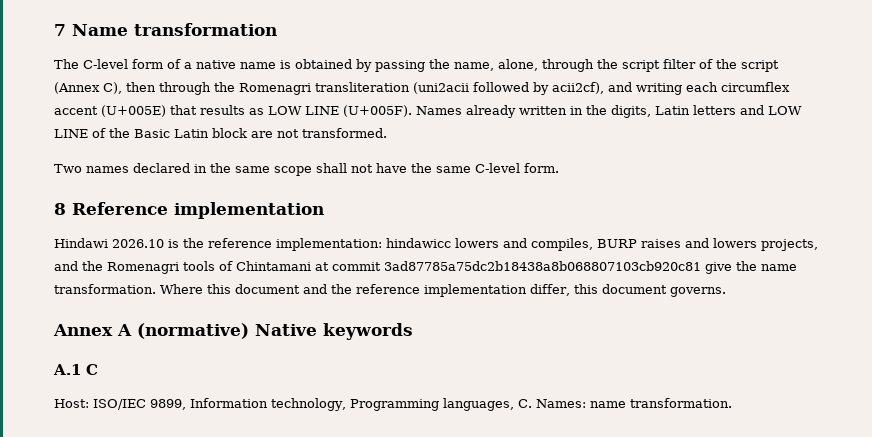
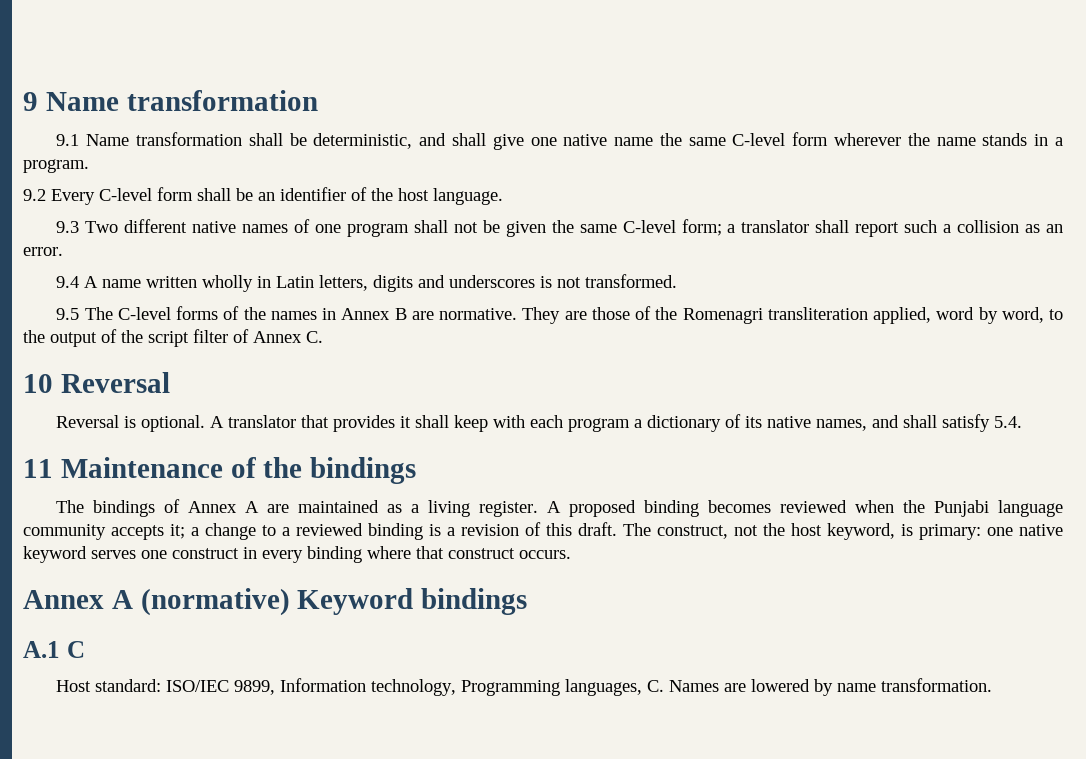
[54,24,66,36] 7 -> [23,92,38,111] 9
[54,59,779,72] [54,82,790,95] [54,105,802,118] [54,128,387,138] [54,163,559,176] [54,202,324,219] [54,238,818,251] [54,261,797,274] [54,284,726,297] The C-level form of a native name is obtained by passing the name, alone, through the script filter of the script (Annex C), then through the Romenagri transliteration (uni2acii followed by acii2cf), and writing each circumflex accent (U+005E) that results as LOW LINE (U+005F). Names already written in the digits, Latin letters and LOW LINE of the Basic Latin block are not transformed. // Two names declared in the same scope shall not have the same C-level form. // 8 Reference implementation // Hindawi 2026.10 is the reference implementation: hindawicc lowers and compiles, BURP raises and lowers projects, and the Romenagri tools of Chintamani at commit 3ad87785a75dc2b18438a8b068807103cb920c81 give the name transformation. Where this document and the reference implementation differ, this document governs. -> [56,132,1063,150] [23,159,89,173] [23,187,503,205] [56,219,1063,237] [23,247,63,256] [56,274,678,292] [56,306,1064,324] [23,329,323,347] [23,372,170,393] [56,414,1023,432] [23,457,417,484] [56,499,1064,517] [23,522,1063,540] [23,546,571,563] 9.1 Name transformation shall be deterministic, and shall give one native name the same C-level form wherever the name stands in a program. // 9.2 Every C-level form shall be an identifier of the host language. // 9.3 Two different native names of one program shall not be given the same C-level form; a translator shall report such a collision as an error. // 9.4 A name written wholly in Latin letters, digits and underscores is not transformed. // 9.5 The C-level forms of the names in Annex B are normative. They are those of the Romenagri transliteration applied, word by word, to the output of the script filter of Annex C. // 10 Reversal // Reversal is optional. A translator that provides it shall keep with each program a dictionary of its native names, and shall satisfy 5.4. // 11 Maintenance of the bindings // The bindings of Annex A are maintained as a living register. A proposed binding becomes reviewed when the Punjabi language community accepts it; a change to a reviewed binding is a revision of this draft. The construct, not the host keyword, is primary: one native keyword serves one construct in every binding where that construct occurs.
[255,323,413,340] Native keywords -> [297,588,528,615] Keyword bindings
[54,399,89,408] Host: -> [56,679,162,692] Host standard:
[535,399,586,408] Names: -> [669,679,834,696] Names are lowered by

